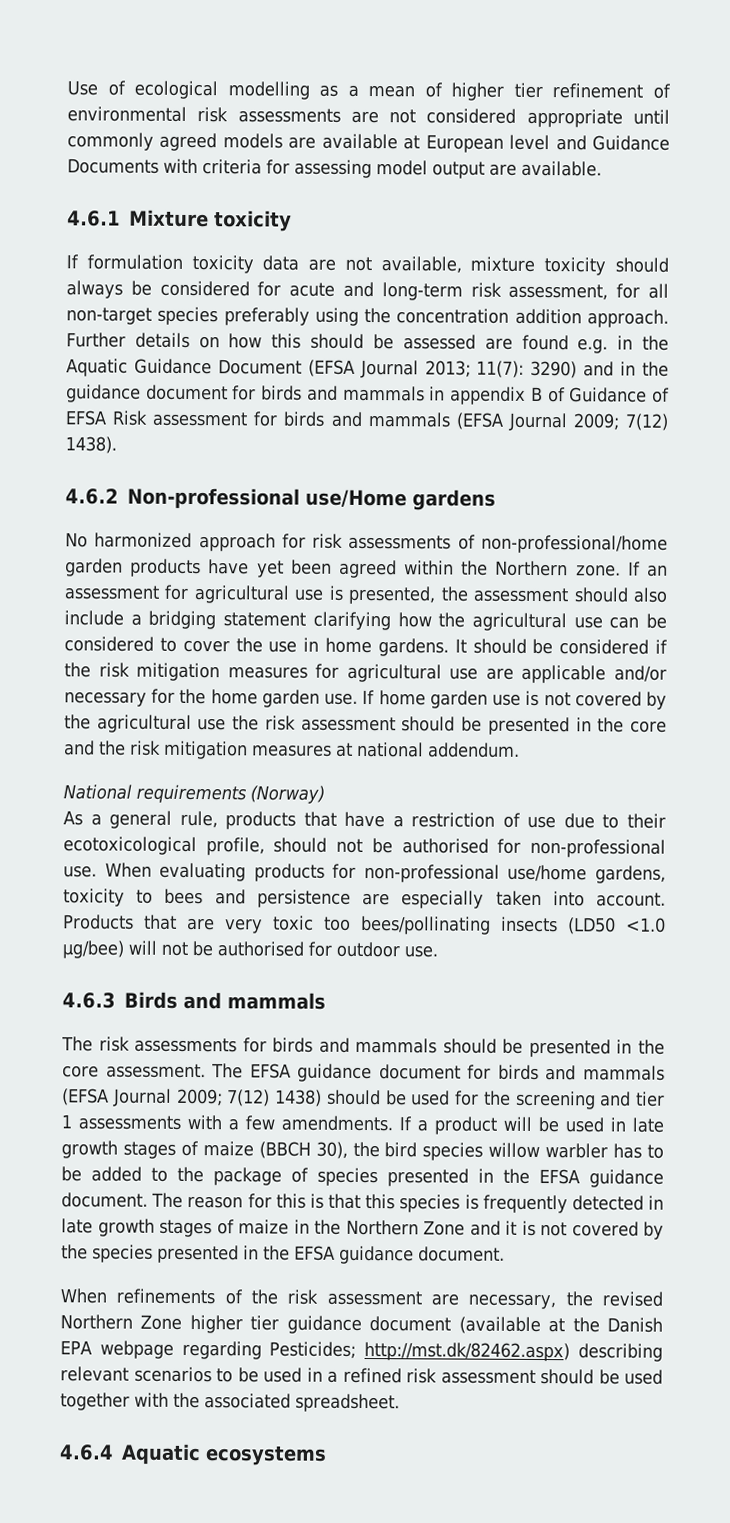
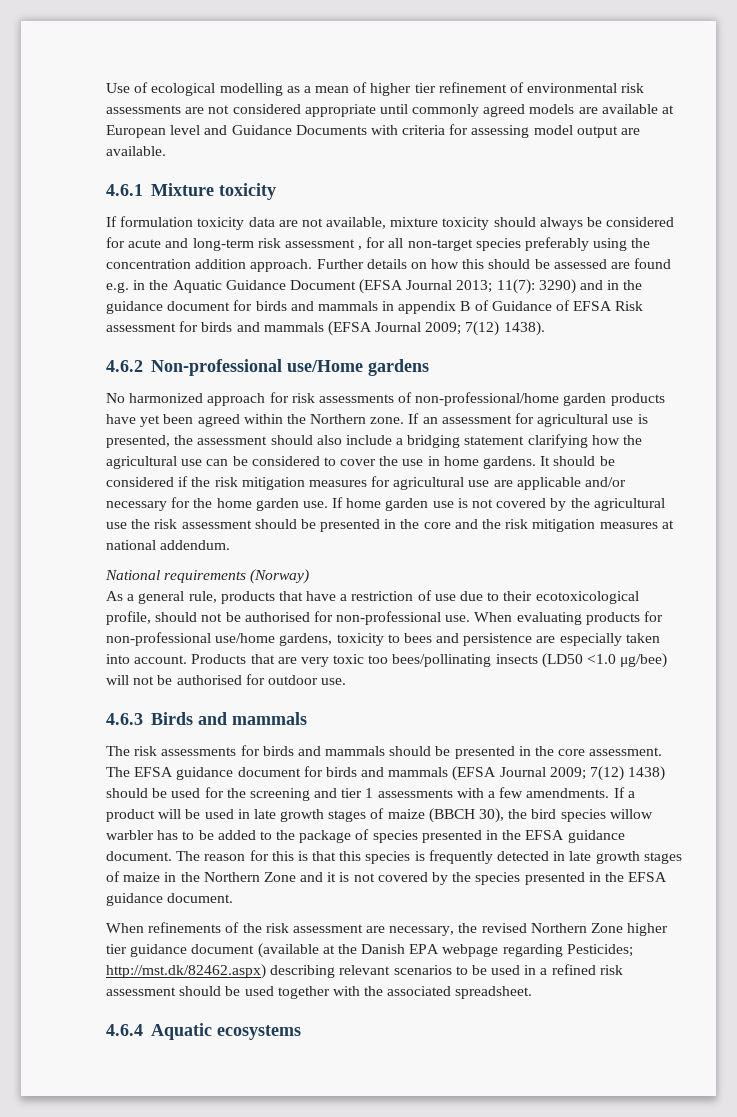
[508,283,609,301] assessment, -> [284,239,363,250] assessment ,

